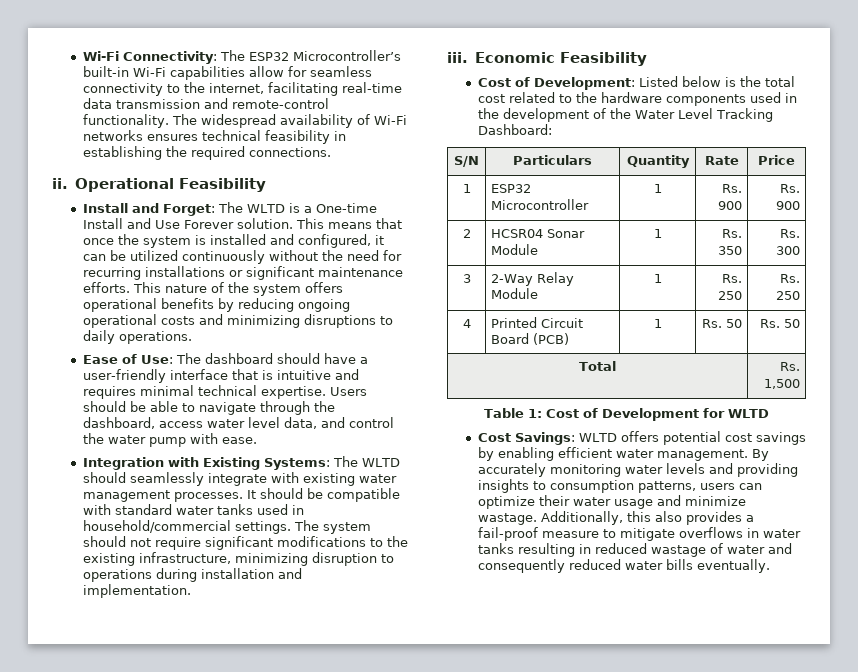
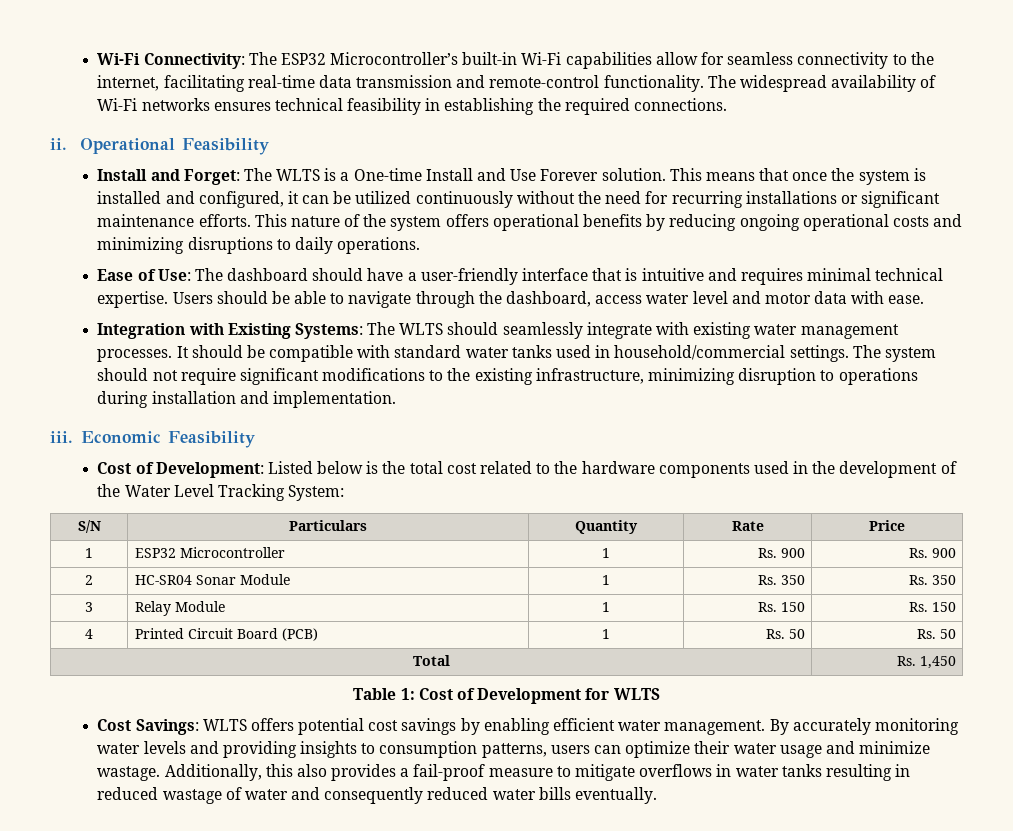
[247,204,286,213] WLTD -> [276,169,321,181] WLTS
[284,417,395,429] [83,433,187,447] data, and control the water pump -> [731,291,848,304] and motor data
[362,458,401,467] WLTD -> [399,323,444,335] WLTS
[478,124,553,135] Dashboard: -> [288,485,345,501] System:
[491,229,544,238] HCSR04 -> [134,575,192,585] HC-SR04
[775,246,800,255] 300 -> [931,575,956,585] 350
[491,274,534,286] 2-Way -> (93, 607) none
[717,291,742,300] [779,274,800,283] [775,291,800,300] 250 | Rs. 250 -> [780,602,805,612] [908,602,956,612] 150 | Rs. 150
[763,379,800,389] 1,500 -> [919,656,956,669] 1,450
[727,409,770,418] WLTD -> [613,688,660,700] WLTS
[579,433,618,442] WLTD -> [202,719,247,731] WLTS

